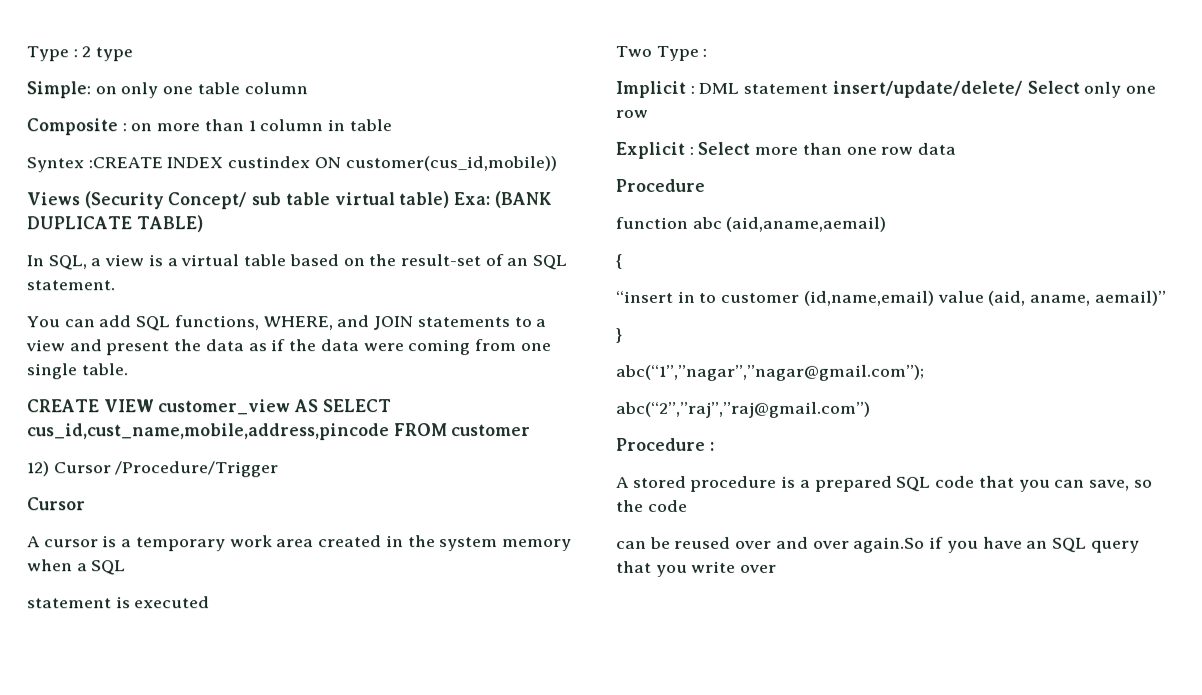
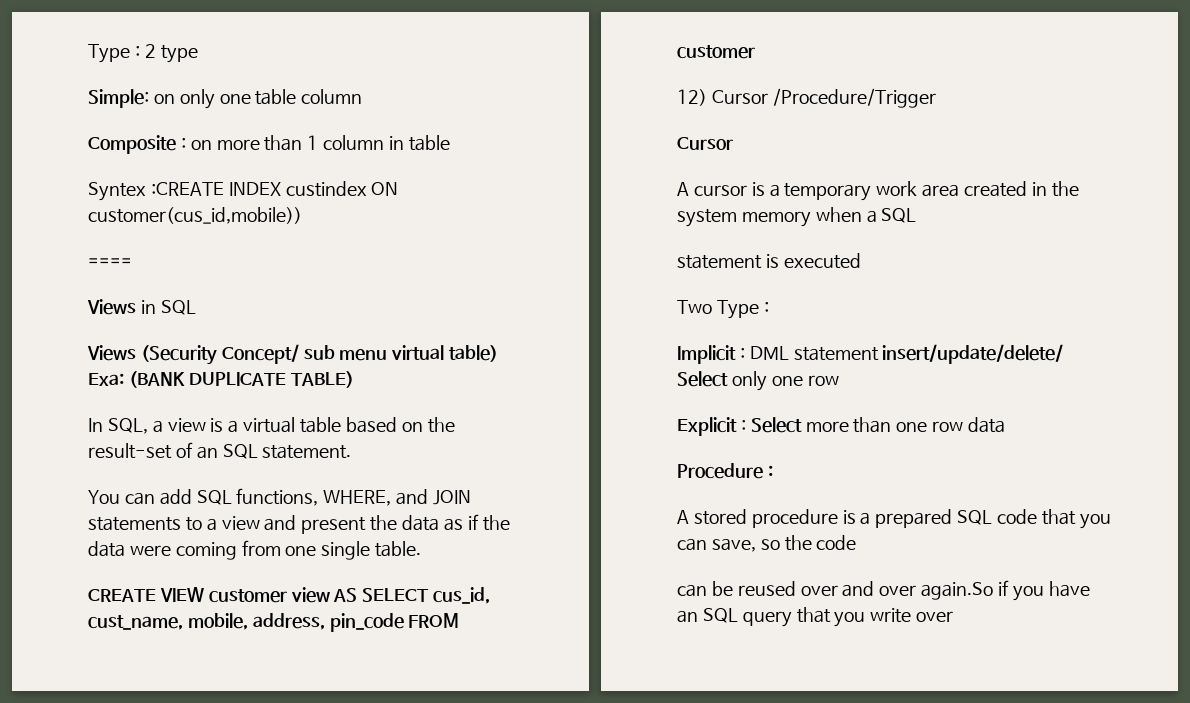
(557, 164) none -> [88,258,132,267] [87,299,196,315] // ==== // Views in SQL
[284,192,330,206] table -> [339,349,388,361] menu
[158,399,392,416] [27,423,390,441] customer_view AS SELECT cus_id,cust_name,mobile,address,pincode -> [208,587,491,604] [88,613,404,632] customer view AS SELECT cus_id, cust_name, mobile, address, pin_code
[615,216,887,232] [615,253,622,269] [615,290,1166,306] [615,327,622,343] [616,364,925,381] [616,401,871,418] [616,437,706,451] // function abc (aid,aname,aemail) // { // “insert in to customer (id,name,email) value (aid, aname, aemail)” // } // abc(“1”,”nagar”,”nagar@gmail.com”); // abc(“2”,”raj”,”raj@gmail.com”) // Procedure -> (763, 471) none

